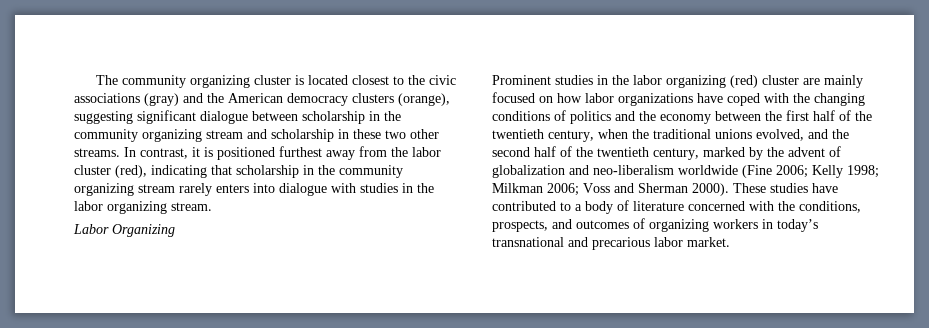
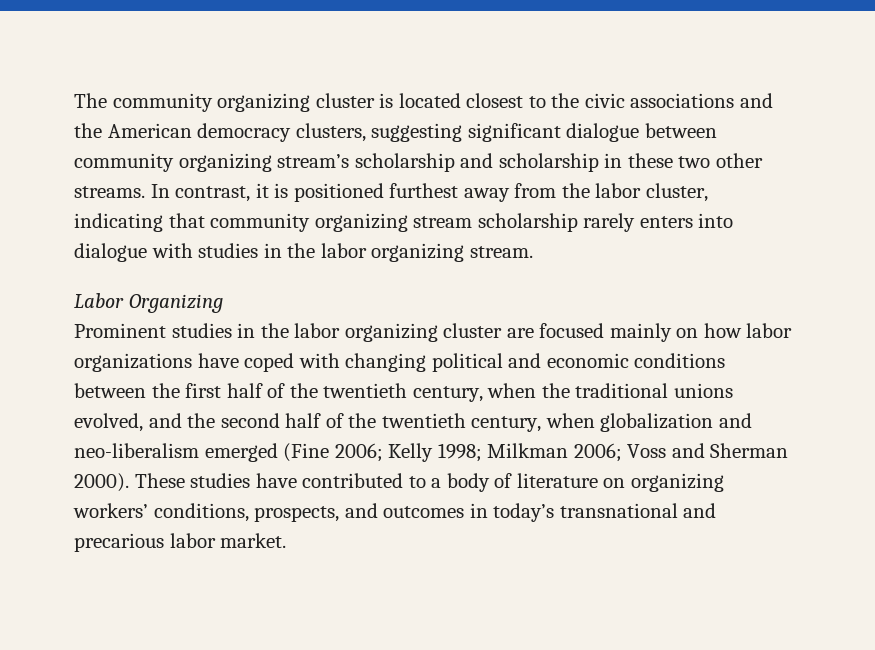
[144,93,179,106] (gray) -> (735, 100) none
[352,93,450,106] clusters (orange), -> [295,123,366,142] clusters,
[302,111,401,124] [74,129,243,142] scholarship in the community organizing stream -> [74,153,455,172] community organizing stream’s scholarship
[74,165,403,178] [74,183,175,196] cluster (red), indicating that scholarship in the community organizing stream -> [645,183,708,202] [74,213,578,232] cluster, indicating that community organizing stream scholarship
[730,75,758,88] (red) -> (438, 332) none
[824,75,863,88] [492,92,535,103] mainly focused -> [539,323,672,342] focused mainly
[793,93,865,106] [492,110,711,124] the changing conditions of politics and the economy -> [345,353,726,372] changing political and economic conditions
[703,146,841,160] marked by the advent of -> [545,413,595,428] when
[678,165,738,175] worldwide -> [204,443,278,462] emerged
[688,201,795,211] concerned with the -> [603,473,724,492] [73,503,148,518] on organizing workers’
[633,218,758,232] of organizing workers -> (465, 512) none

